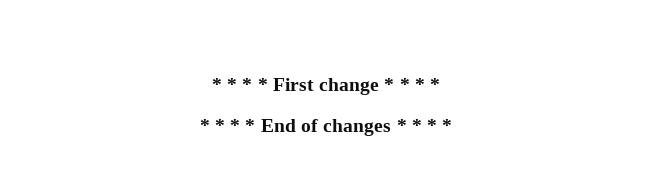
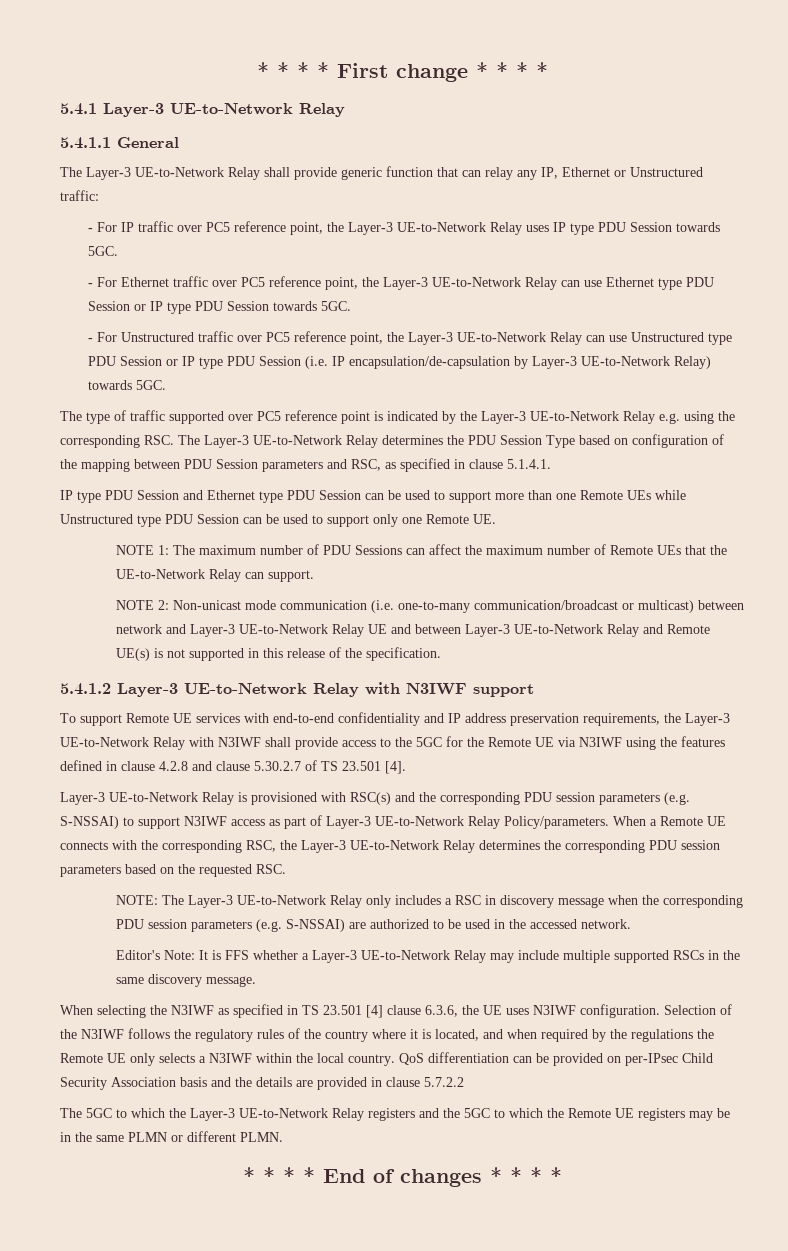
(441, 84) none -> [60,103,345,117] [60,137,179,149] [60,166,703,180] [60,190,99,201] [87,221,720,235] [87,246,118,256] [87,276,714,290] [87,301,351,314] [87,331,732,345] [87,356,711,369] [87,380,166,390] [60,410,735,424] [60,434,724,448] [60,458,551,472] [60,490,686,503] [60,514,496,527] [115,544,727,555] [115,569,314,582] [115,600,744,613] [115,624,710,637] [115,647,441,661] [60,682,534,697] [60,712,730,726] [60,736,725,750] [60,760,406,774] [60,792,690,805] [60,815,726,829] [60,840,720,853] [60,864,286,877] [115,895,743,908] [115,919,631,932] [115,950,740,963] [115,974,256,987] [60,1004,732,1018] [60,1028,714,1042] [60,1052,713,1066] [60,1077,464,1090] [60,1108,730,1121] [60,1131,283,1142] // 5.4.1 Layer-3 UE-to-Network Relay // 5.4.1.1 General // The Layer-3 UE-to-Network Relay shall provide generic function that can relay any IP, Ethernet or Unstructured traffic: // - For IP traffic over PC5 reference point, the Layer-3 UE-to-Network Relay uses IP type PDU Session towards 5GC. // - For Ethernet traffic over PC5 reference point, the Layer-3 UE-to-Network Relay can use Ethernet type PDU Session or IP type PDU Session towards 5GC. // - For Unstructured traffic over PC5 reference point, the Layer-3 UE-to-Network Relay can use Unstructured type PDU Session or IP type PDU Session (i.e. IP encapsulation/de-capsulation by Layer-3 UE-to-Network Relay) towards 5GC. // The type of traffic supported over PC5 reference point is indicated by the Layer-3 UE-to-Network Relay e.g. using the corresponding RSC. The Layer-3 UE-to-Network Relay determines the PDU Session Type based on configuration of the mapping between PDU Session parameters and RSC, as specified in clause 5.1.4.1. // IP type PDU Session and Ethernet type PDU Session can be used to support more than one Remote UEs while Unstructured type PDU Session can be used to support only one Remote UE. // NOTE 1: The maximum number of PDU Sessions can affect the maximum number of Remote UEs that the UE-to-Network Relay can support. // NOTE 2: Non-unicast mode communication (i.e. one-to-many communication/broadcast or multicast) between network and Layer-3 UE-to-Network Relay UE and between Layer-3 UE-to-Network Relay and Remote UE(s) is not supported in this release of the specification. // 5.4.1.2 Layer-3 UE-to-Network Relay with N3IWF support // To support Remote UE services with end-to-end confidentiality and IP address preservation requirements, the Layer-3 UE-to-Network Relay with N3IWF shall provide access to the 5GC for the Remote UE via N3IWF using the features defined in clause 4.2.8 and clause 5.30.2.7 of TS 23.501 [4]. // Layer-3 UE-to-Network Relay is provisioned with RSC(s) and the corresponding PDU session parameters (e.g. S-NSSAI) to support N3IWF access as part of Layer-3 UE-to-Network Relay Policy/parameters. When a Remote UE connects with the corresponding RSC, the Layer-3 UE-to-Network Relay determines the corresponding PDU session parameters based on the requested RSC. // NOTE: The Layer-3 UE-to-Network Relay only includes a RSC in discovery message when the corresponding PDU session parameters (e.g. S-NSSAI) are authorized to be used in the accessed network. // Editor's Note: It is FFS whether a Layer-3 UE-to-Network Relay may include multiple supported RSCs in the same discovery message. // When selecting the N3IWF as specified in TS 23.501 [4] clause 6.3.6, the UE uses N3IWF configuration. Selection of the N3IWF follows the regulatory rules of the country where it is located, and when required by the regulations the Remote UE only selects a N3IWF within the local country. QoS differentiation can be provided on per-IPsec Child Security Association basis and the details are provided in clause 5.7.2.2 // The 5GC to which the Layer-3 UE-to-Network Relay registers and the 5GC to which the Remote UE registers may be in the same PLMN or different PLMN.

